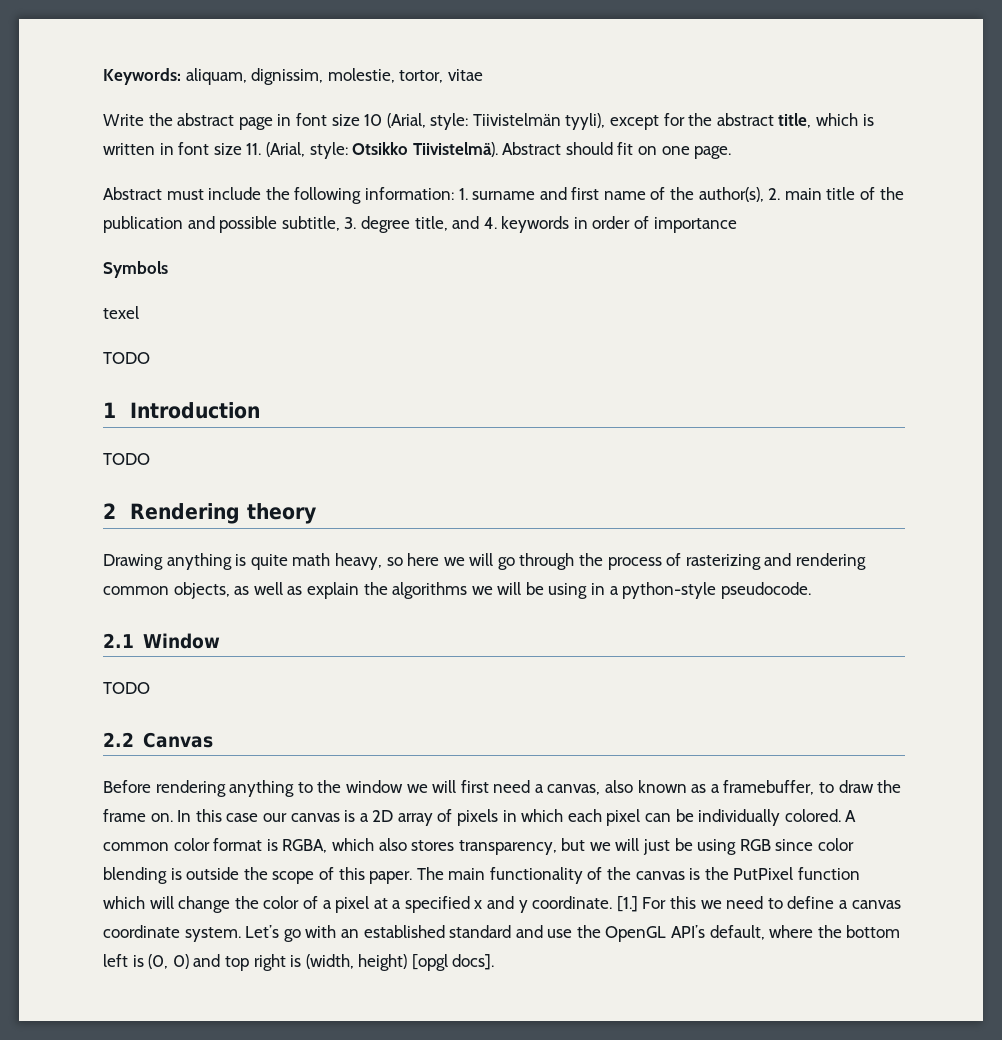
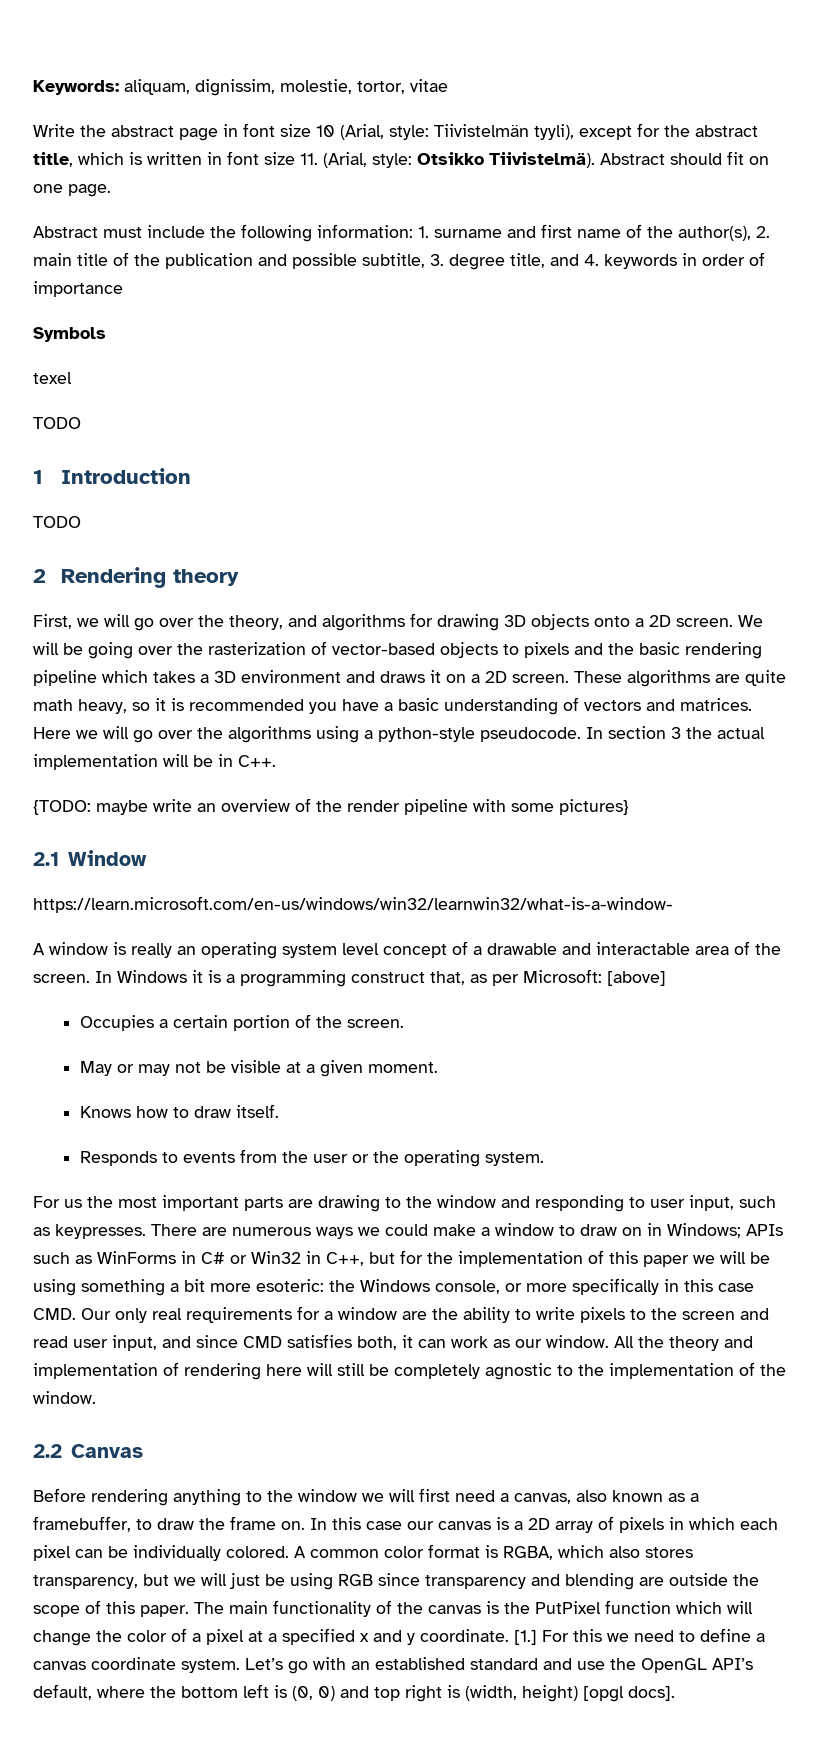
[103,553,867,570] [103,582,811,599] [103,633,220,649] [103,682,150,694] Drawing anything is quite math heavy, so here we will go through the process of rasterizing and rendering common objects, as well as explain the algorithms we will be using in a python-style pseudocode. // 2.1 Window // TODO -> [33,613,763,631] [33,641,762,659] [33,670,786,687] [33,697,752,715] [33,726,765,743] [33,754,276,770] [33,798,629,815] [33,850,147,866] [33,896,673,913] [33,941,781,959] [33,969,666,987] [80,1014,405,1031] [80,1060,439,1077] [80,1104,280,1118] [80,1149,545,1167] [33,1195,776,1212] [33,1223,783,1239] [33,1250,770,1267] [33,1278,754,1296] [33,1306,769,1323] [33,1334,753,1351] [33,1362,786,1380] [33,1391,96,1404] First, we will go over the theory, and algorithms for drawing 3D objects onto a 2D screen. We will be going over the rasterization of vector-based objects to pixels and the basic rendering pipeline which takes a 3D environment and draws it on a 2D screen. These algorithms are quite math heavy, so it is recommended you have a basic understanding of vectors and matrices. Here we will go over the algorithms using a python-style pseudocode. In section 3 the actual implementation will be in C++. // {TODO: maybe write an overview of the render pipeline with some pictures} // 2.1 Window // https://learn.microsoft.com/en-us/windows/win32/learnwin32/what-is-a-window- // A window is really an operating system level concept of a drawable and interactable area of the screen. In Windows it is a programming construct that, as per Microsoft: [above] // Occupies a certain portion of the screen. // May or may not be visible at a given moment. // Knows how to draw itself. // Responds to events from the user or the operating system. // For us the most important parts are drawing to the window and responding to user input, such as keypresses. There are numerous ways we could make a window to draw on in Windows; APIs such as WinForms in C# or Win32 in C++, but for the implementation of this paper we will be using something a bit more esoteric: the Windows console, or more specifically in this case CMD. Our only real requirements for a window are the ability to write pixels to the screen and read user input, and since CMD satisfies both, it can work as our window. All the theory and implementation of rendering here will still be completely agnostic to the implementation of the window.
[818,838,855,851] [103,867,182,884] color blending is -> [425,1573,664,1590] transparency and blending are

